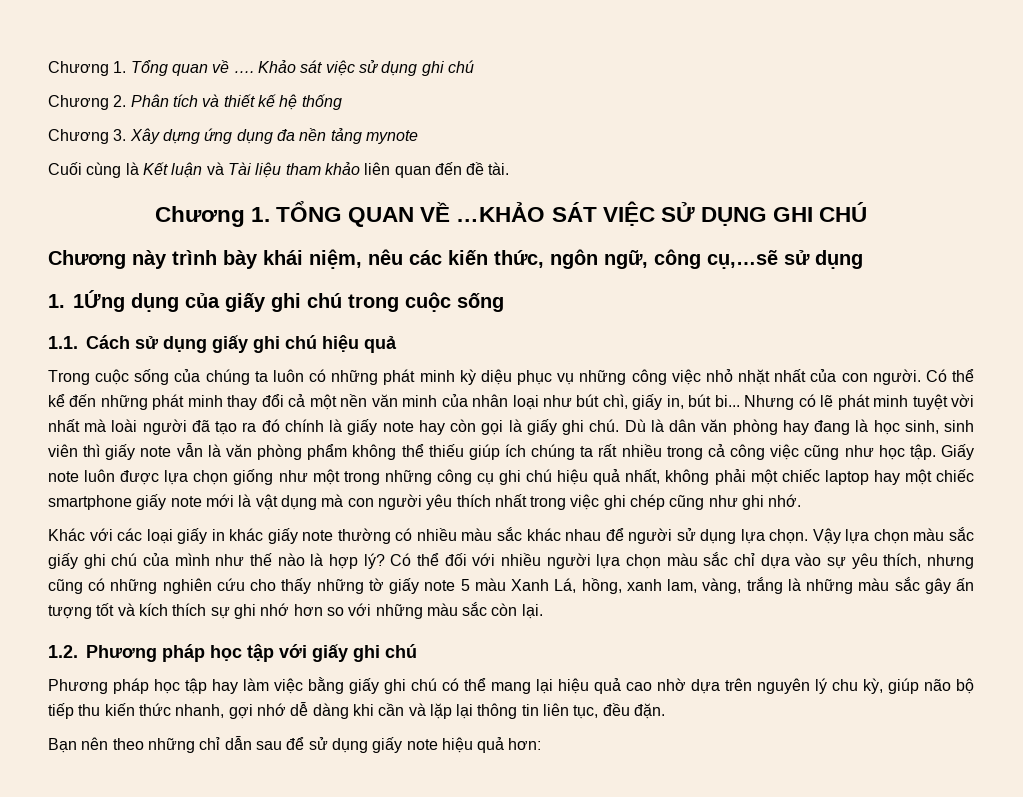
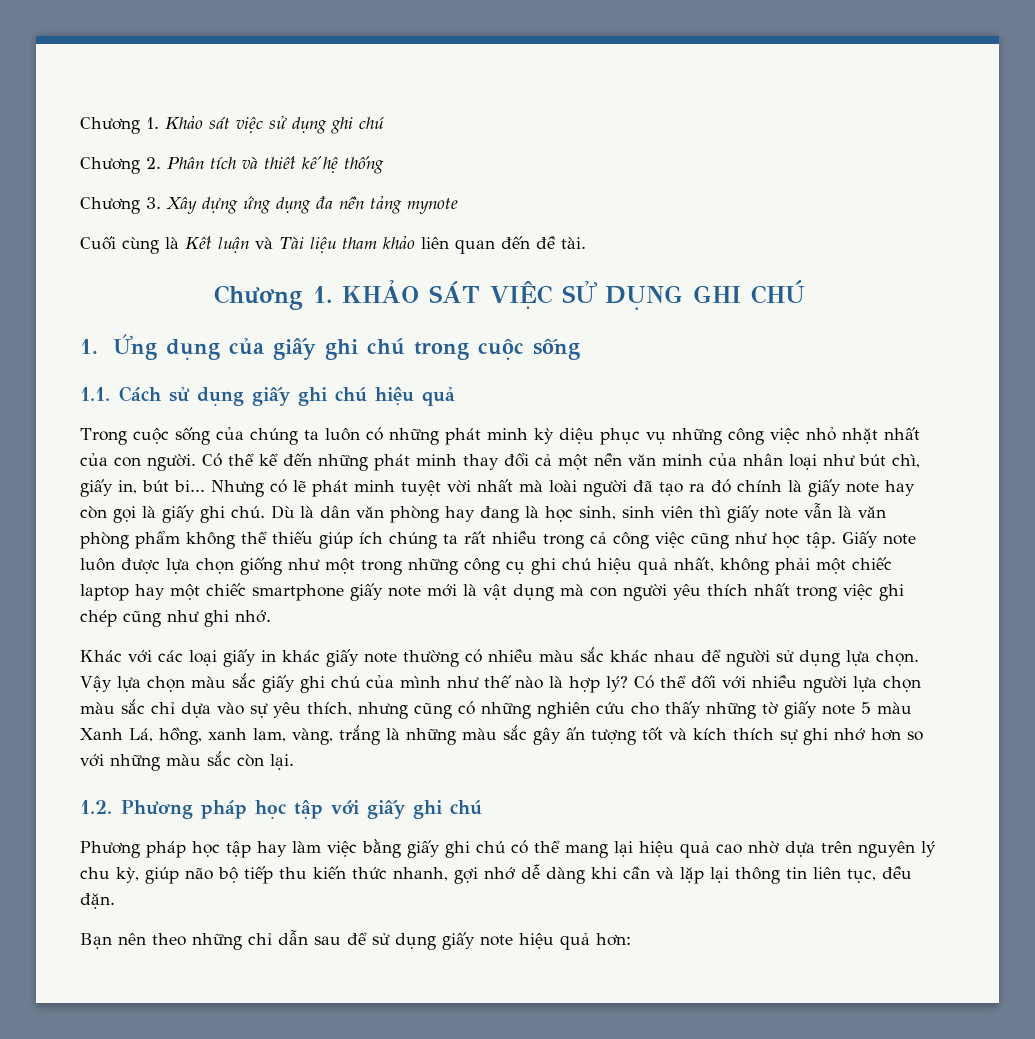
[48,60,254,76] Chương 1. Tổng quan về …. -> [80,117,159,134] Chương 1.
[276,201,546,227] TỔNG QUAN VỀ …KHẢO -> [342,280,419,303] KHẢO
[48,249,863,269] [48,290,125,312] // Chương này trình bày khái niệm, nêu các kiến thức, ngôn ngữ, công cụ,…sẽ sử dụng // 1. 1Ứng -> [80,334,157,360] // 1. Ứng

